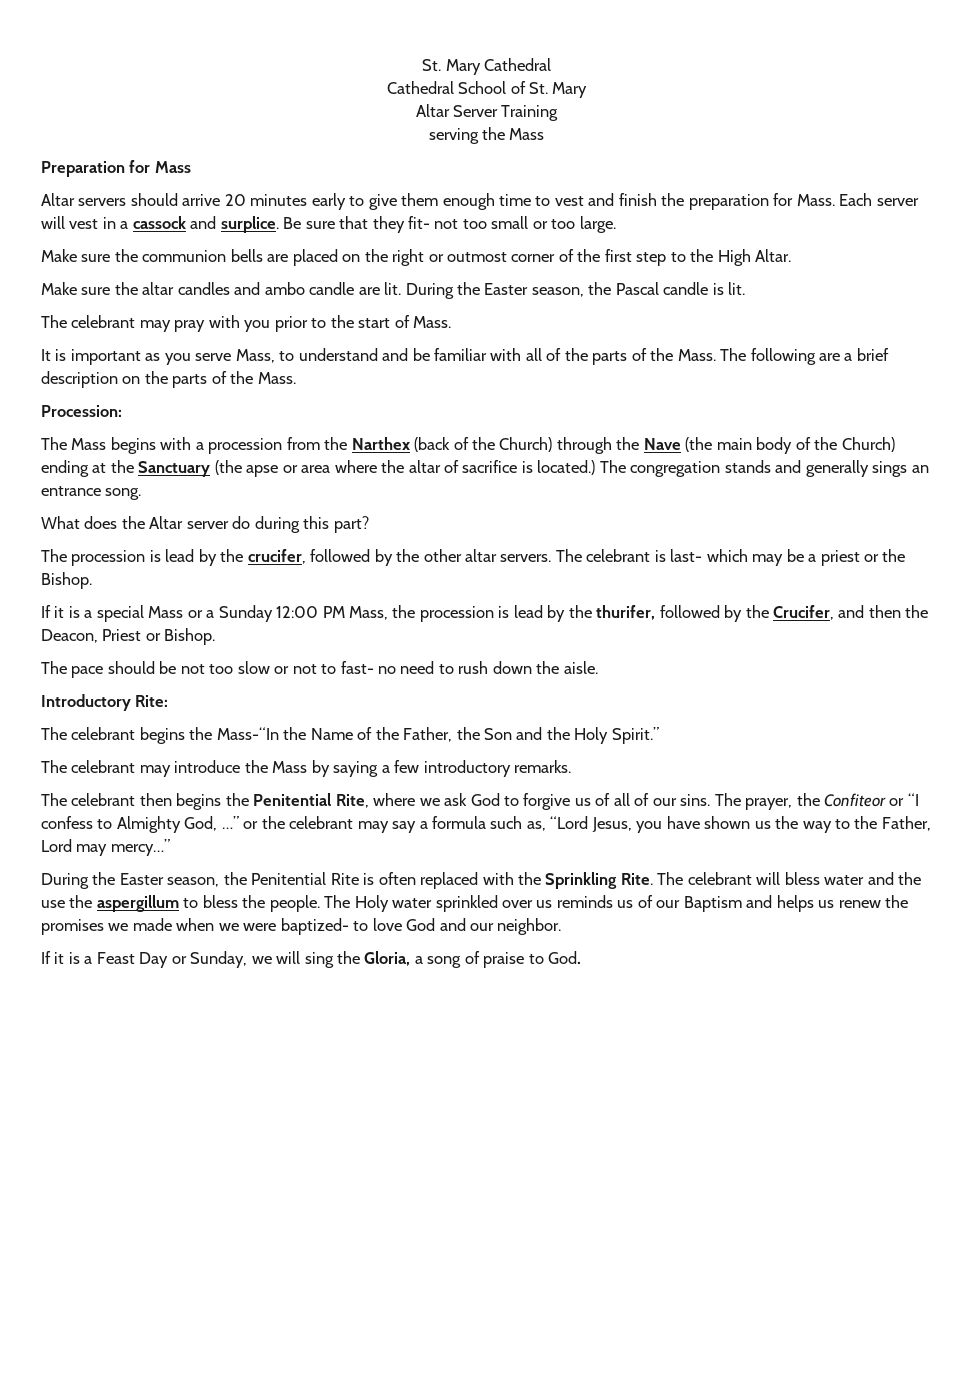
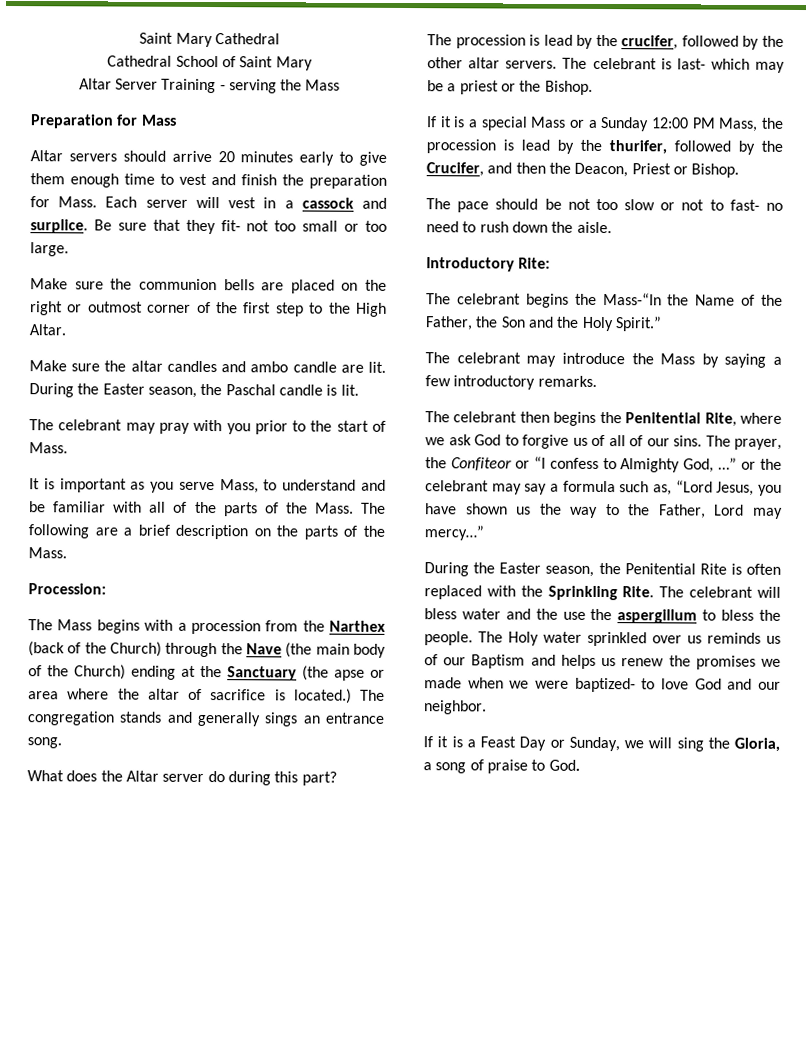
[422,59,442,71] St. -> [139,32,174,44] Saint
[528,82,548,94] St. -> [239,56,274,68] Saint
(559, 113) // -> [219,85,226,91] -
[615,282,659,295] Pascal -> [225,384,276,396] Paschal

